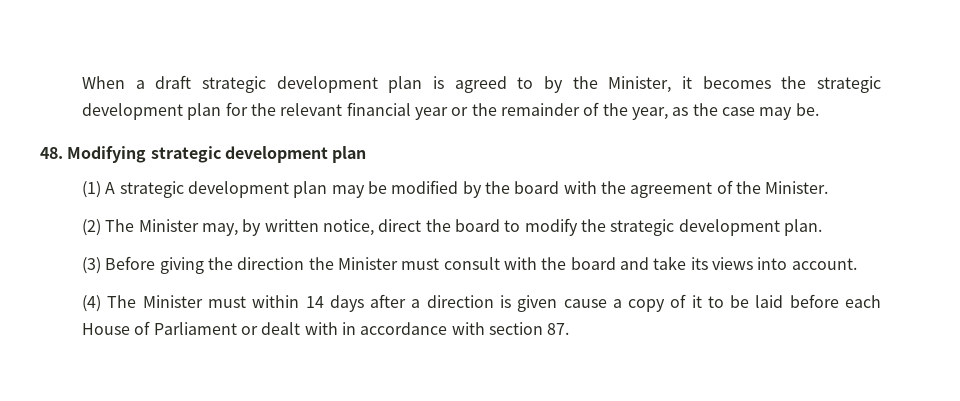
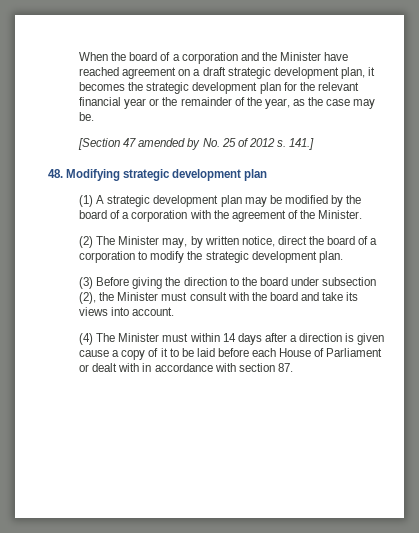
[135,75,672,93] a draft strategic development plan is agreed to by the Minister, -> [111,52,349,64] [79,67,365,79] the board of a corporation and the Minister have reached agreement on a draft strategic development plan,
(819, 109) none -> [78,138,315,150] // [Section 47 amended by No. 25 of 2012 s. 141.]
(560, 187) none -> [110,210,188,222] of a corporation
(501, 225) none -> [358,236,378,245] [79,251,136,263] of a corporation
(305, 263) none -> [229,277,377,286] [79,292,97,304] to the board under subsection (2),

